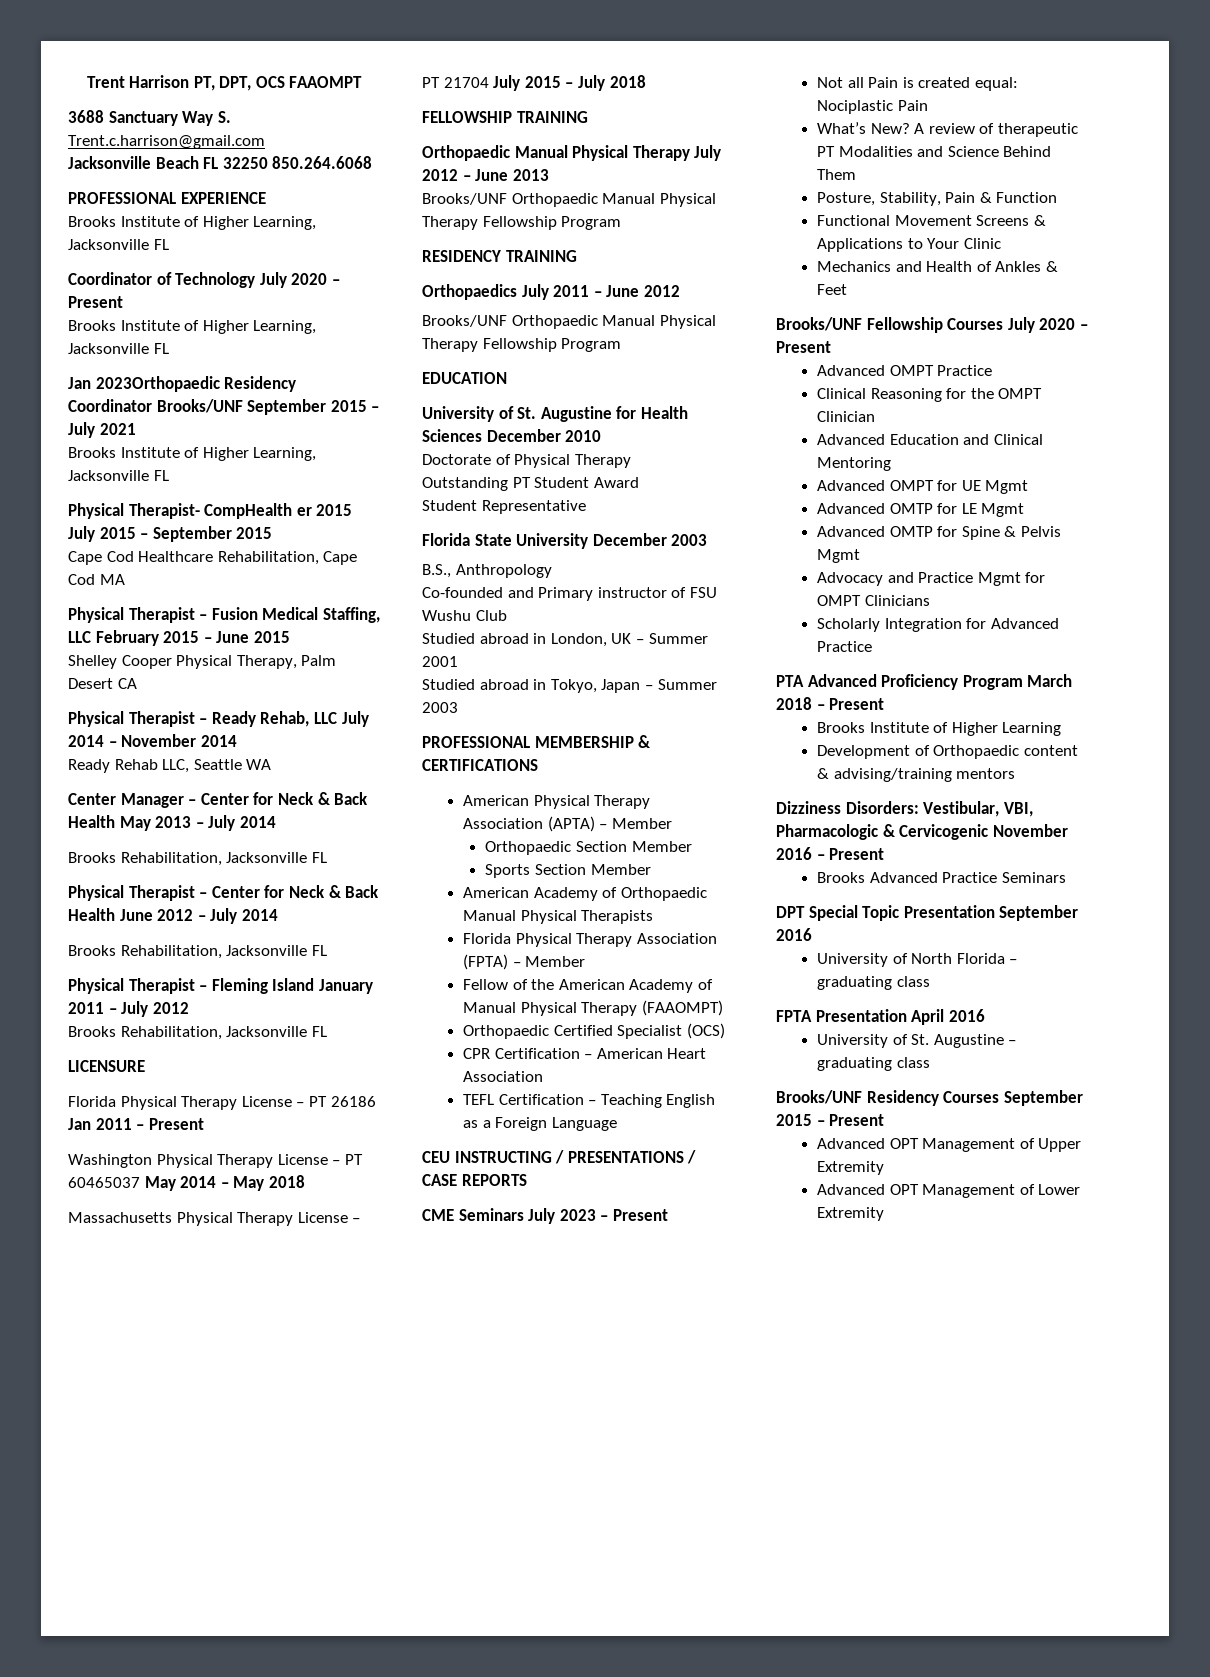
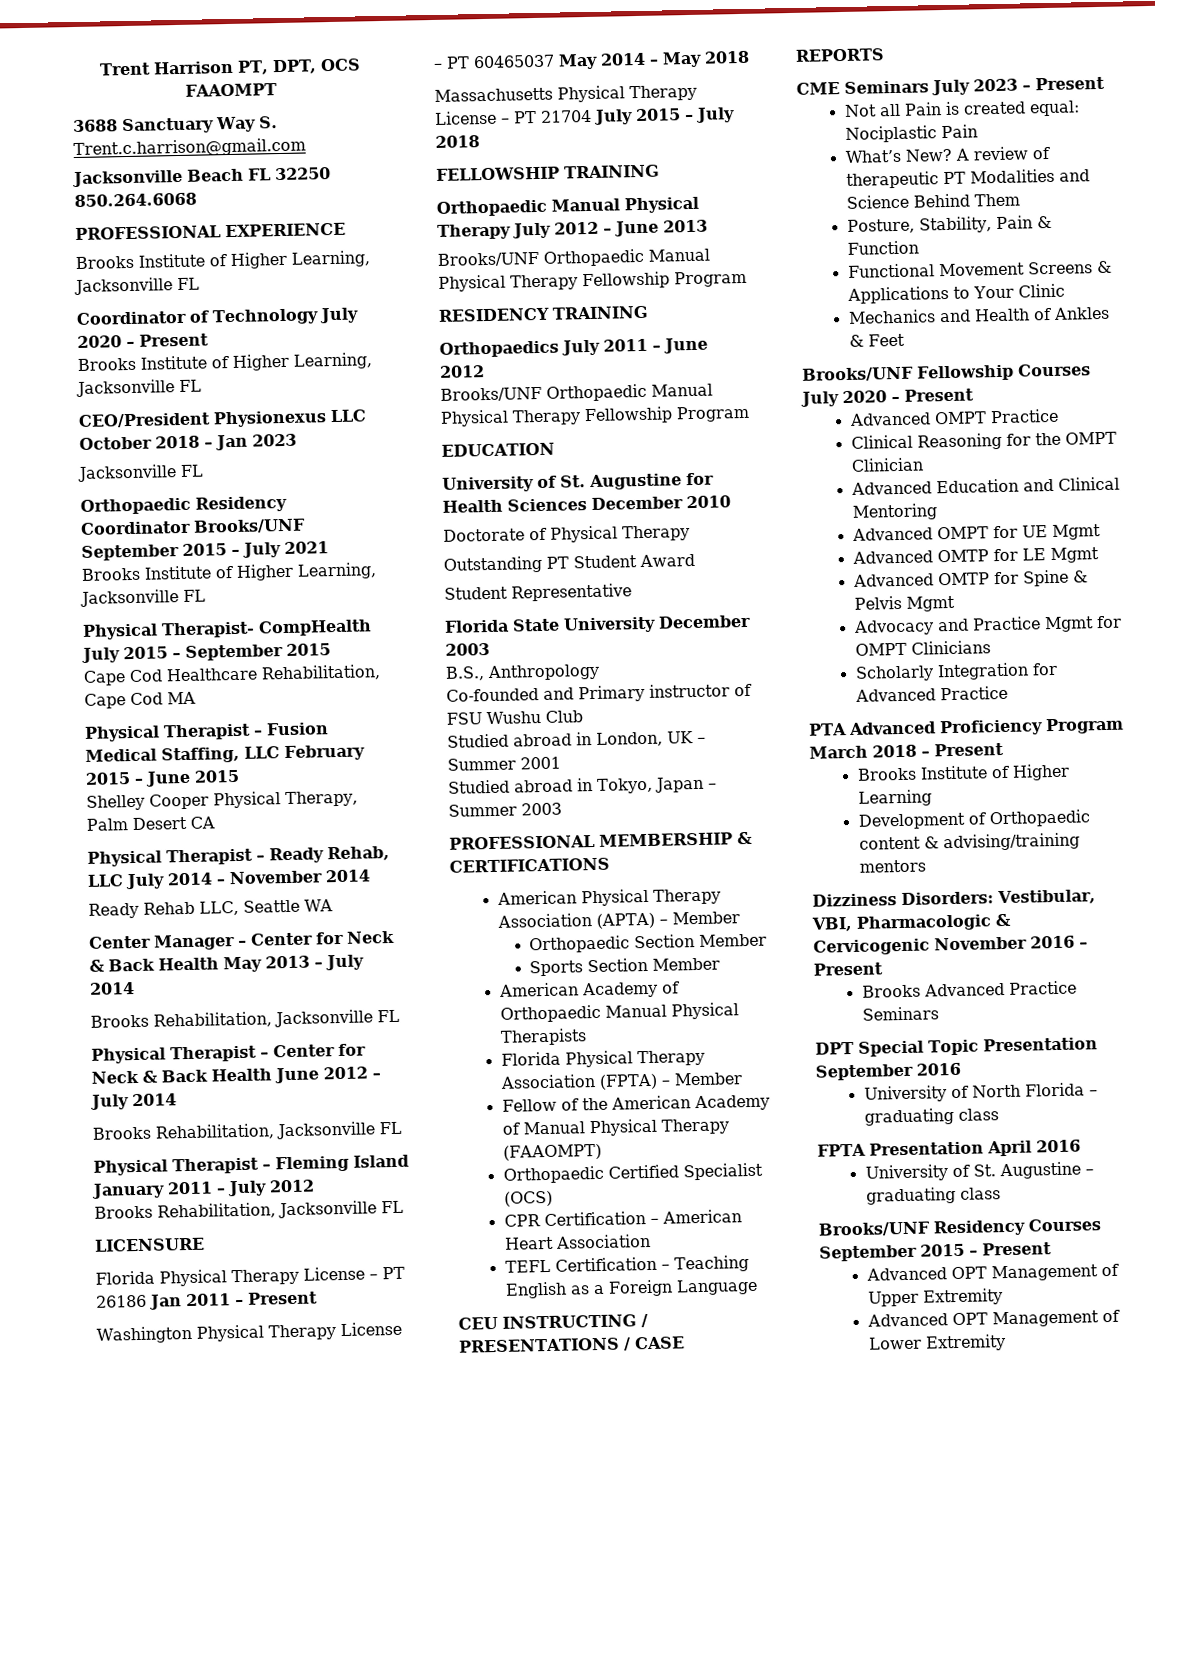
[68,376,220,392] Jan 2023Orthopaedic -> [78,409,366,428] [79,433,297,451] [77,464,204,483] [80,497,191,515] CEO/President Physionexus LLC October 2018 – Jan 2023 // Jacksonville FL // Orthopaedic
[296,504,353,516] er 2015 -> (372, 628) none

